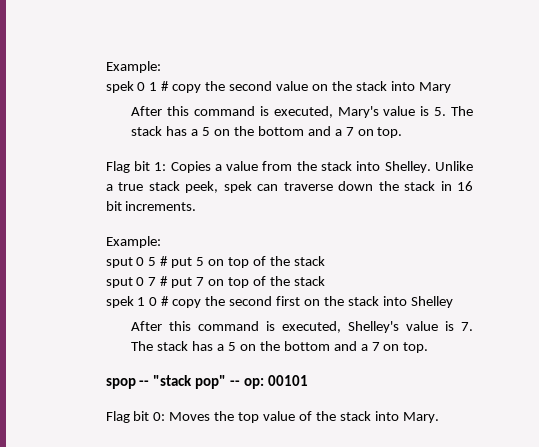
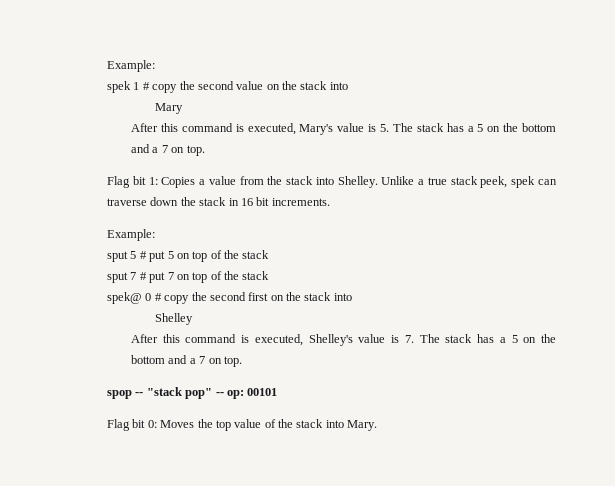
[137,82,146,91] 0 -> (131, 87) none
(415, 86) none -> (348, 86) //
[136,257,145,266] 0 -> (128, 256) none
[136,277,145,286] 0 -> (128, 277) none
[105,296,146,308] spek 1 -> [106,292,142,304] spek@
(407, 301) none -> (352, 297) //

